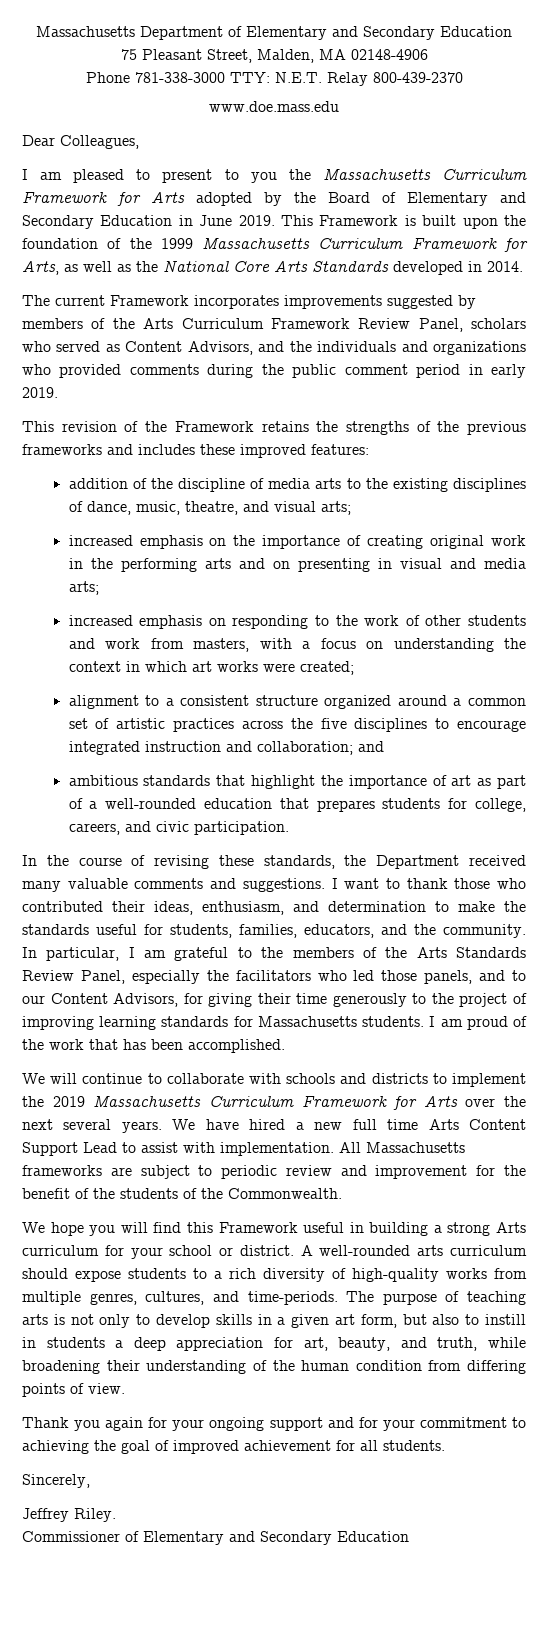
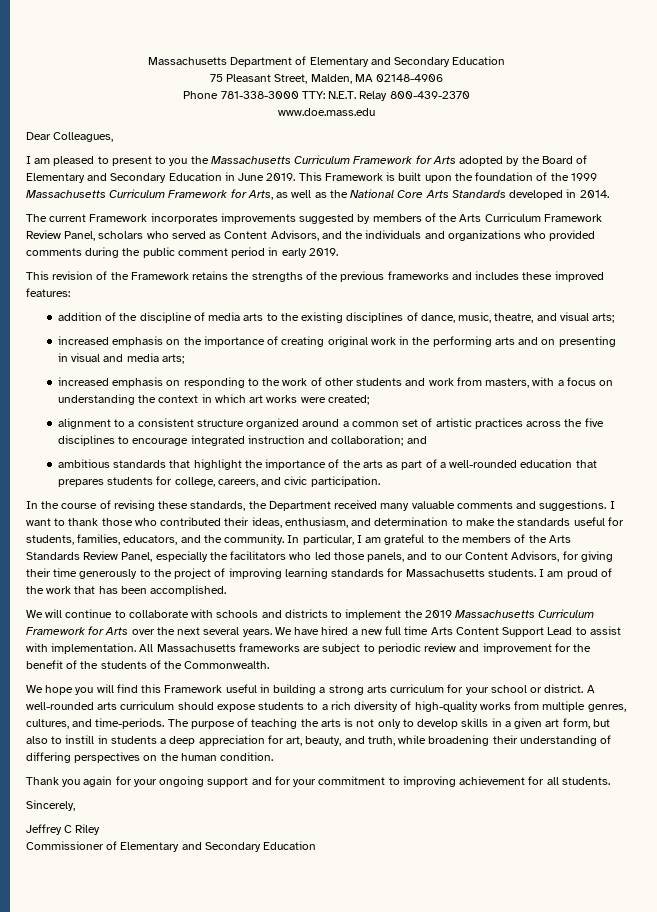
[451,775,472,786] art -> [342,460,383,468] the arts
[495,1222,526,1233] Arts -> [366,685,387,693] arts
(526, 1298) none -> [300,719,319,727] the
[272,1360,526,1374] [22,1383,125,1397] the human condition from differing points of view. -> [26,752,274,763] differing perspectives on the human condition.
[22,1440,239,1454] achieving the goal of improved -> [402,776,456,787] improving
[74,1508,116,1522] Riley. -> [64,824,101,835] C Riley

